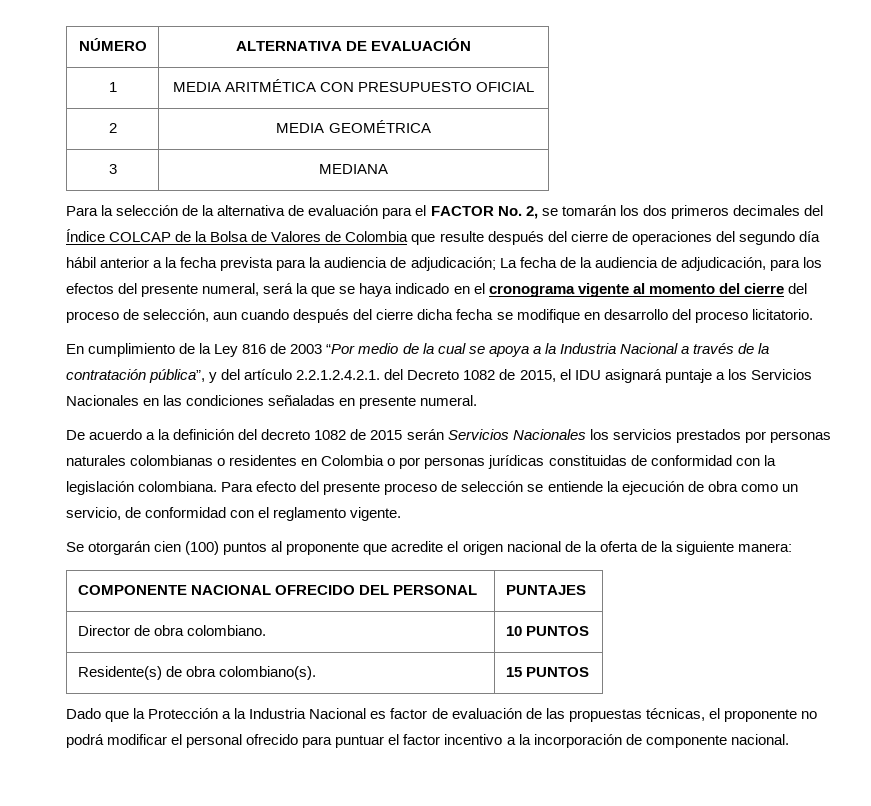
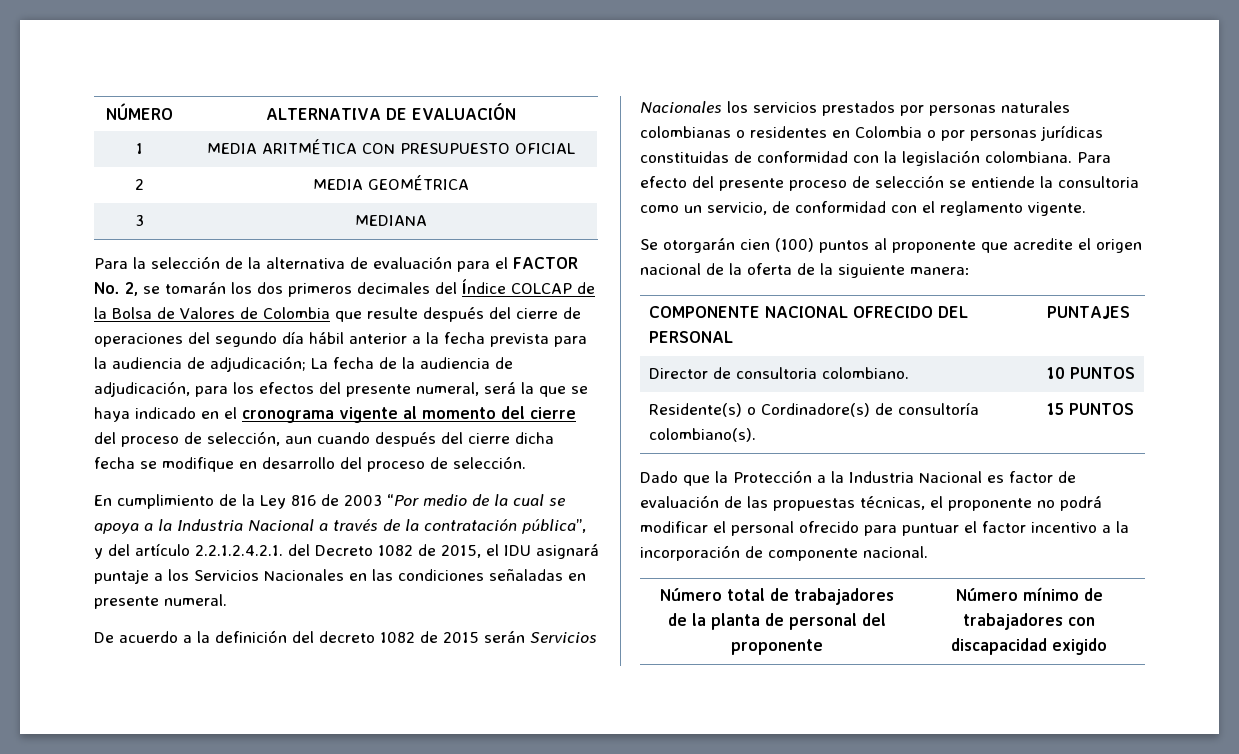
[751,309,813,320] licitatorio. -> [430,456,526,469] de selección.
[621,481,738,495] ejecución de obra -> [1058,176,1139,188] consultoria
[153,625,184,636] obra -> [735,367,817,379] consultoria
[165,666,216,677] de obra -> [746,402,979,417] o Cordinadore(s) de consultoría
(789, 739) none -> [660,588,894,605] [668,613,886,630] [731,639,823,655] [955,587,1103,601] [963,613,1095,630] [951,638,1107,655] // Número total de trabajadores de la planta de personal del proponente | Número mínimo de trabajadores con discapacidad exigido

